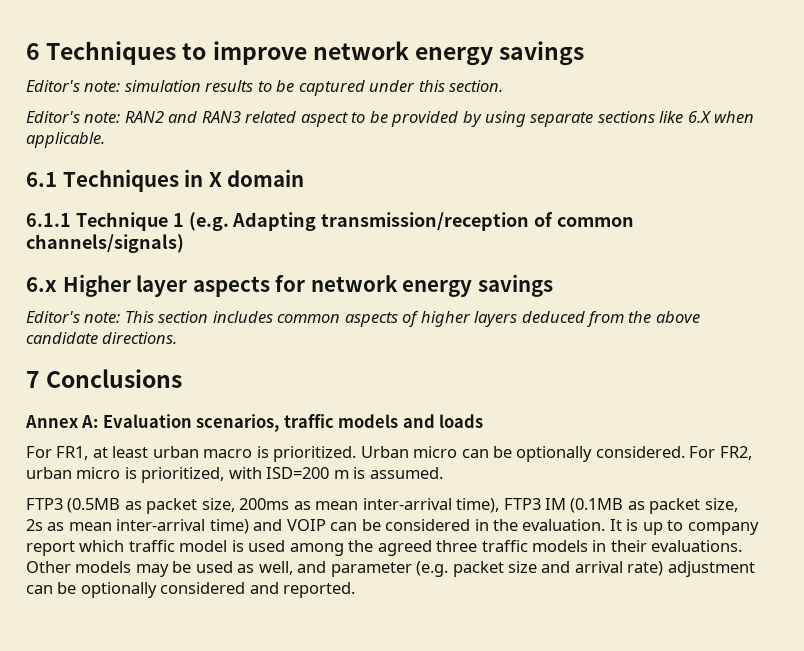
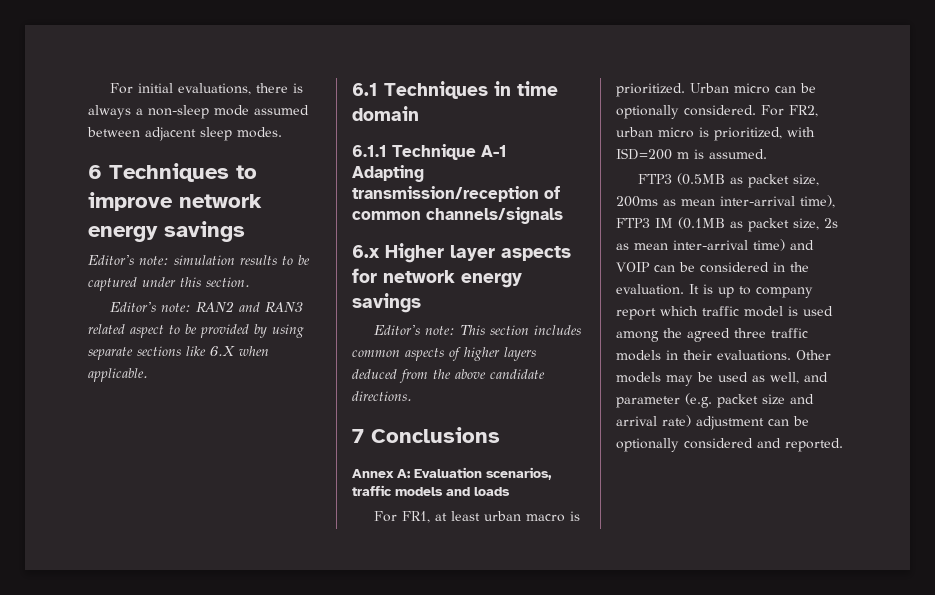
(26, 51) none -> [109,83,303,95] [88,105,309,119] [87,127,282,141] For initial evaluations, there is always a non-sleep mode assumed between adjacent sleep modes. //
[208,172,222,187] X -> [517,81,558,96] time
[172,212,229,231] 1 (e.g. -> [481,145,507,157] A-1
[26,234,184,253] channels/signals) -> [426,207,563,224] channels/signals

